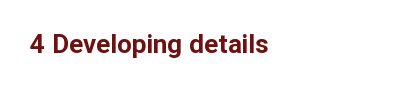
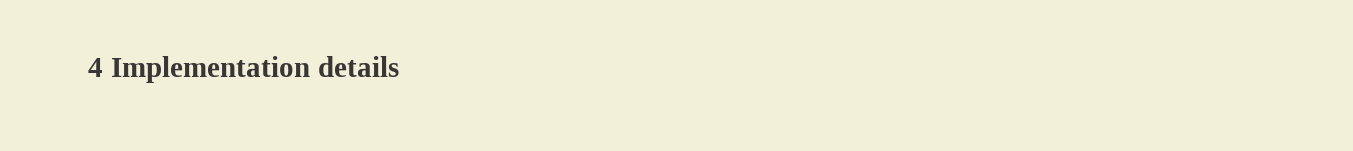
[52,34,183,58] Developing -> [110,56,310,83] Implementation

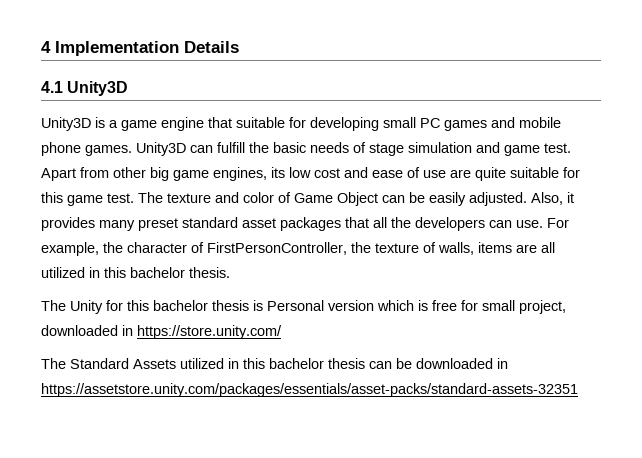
[317,56,399,77] details -> [184,41,239,53] [41,81,129,96] [41,117,561,131] [41,142,571,156] [41,167,580,181] [41,192,574,206] [41,217,569,231] [41,242,555,256] [41,267,230,278] [41,300,566,314] [41,325,282,339] [41,358,508,369] [41,383,578,397] Details // 4.1 Unity3D // Unity3D is a game engine that suitable for developing small PC games and mobile phone games. Unity3D can fulfill the basic needs of stage simulation and game test. Apart from other big game engines, its low cost and ease of use are quite suitable for this game test. The texture and color of Game Object can be easily adjusted. Also, it provides many preset standard asset packages that all the developers can use. For example, the character of FirstPersonController, the texture of walls, items are all utilized in this bachelor thesis. // The Unity for this bachelor thesis is Personal version which is free for small project, downloaded in https://store.unity.com/ // The Standard Assets utilized in this bachelor thesis can be downloaded in https://assetstore.unity.com/packages/essentials/asset-packs/standard-assets-32351

